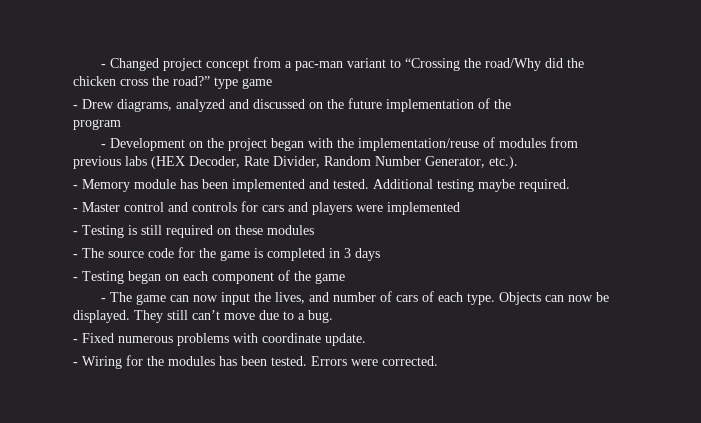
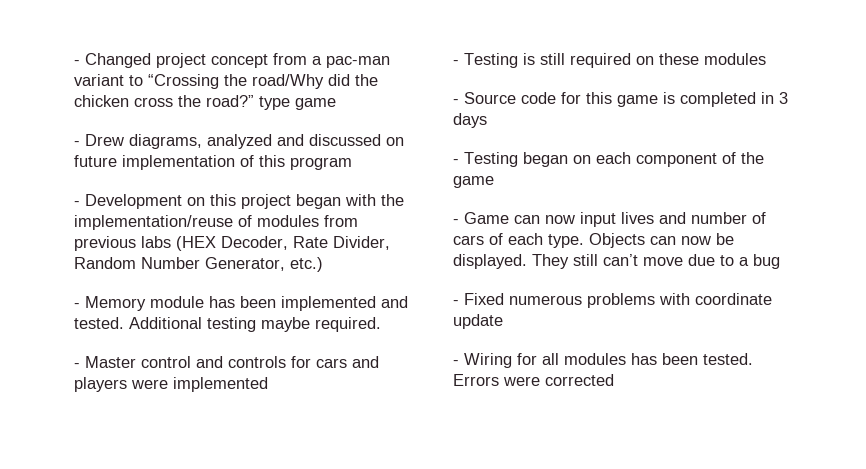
[327,99,344,109] the -> (404, 141) none
[494,99,511,109] the // -> [259,155,285,167] this
[207,138,225,148] the -> [210,194,236,206] this
[489,156,518,169] etc.). -> [290,257,323,272] etc.)
[82,248,144,258] The source -> [464,92,516,104] Source
[199,248,216,258] the -> [586,92,612,104] this
[110,292,167,305] The game -> [464,212,509,224] Game
[254,292,306,304] the lives, -> [621,212,654,224] lives
[308,310,333,323] bug. -> [753,254,780,269] bug
[325,333,366,346] update. -> [453,314,503,329] update
[147,356,164,366] the -> [542,353,559,365] all
[382,356,438,366] corrected. -> [545,374,614,386] corrected

